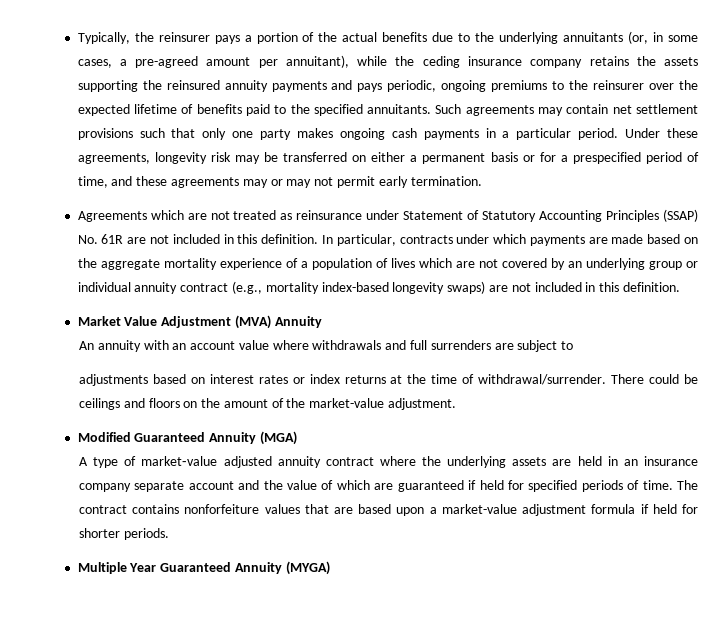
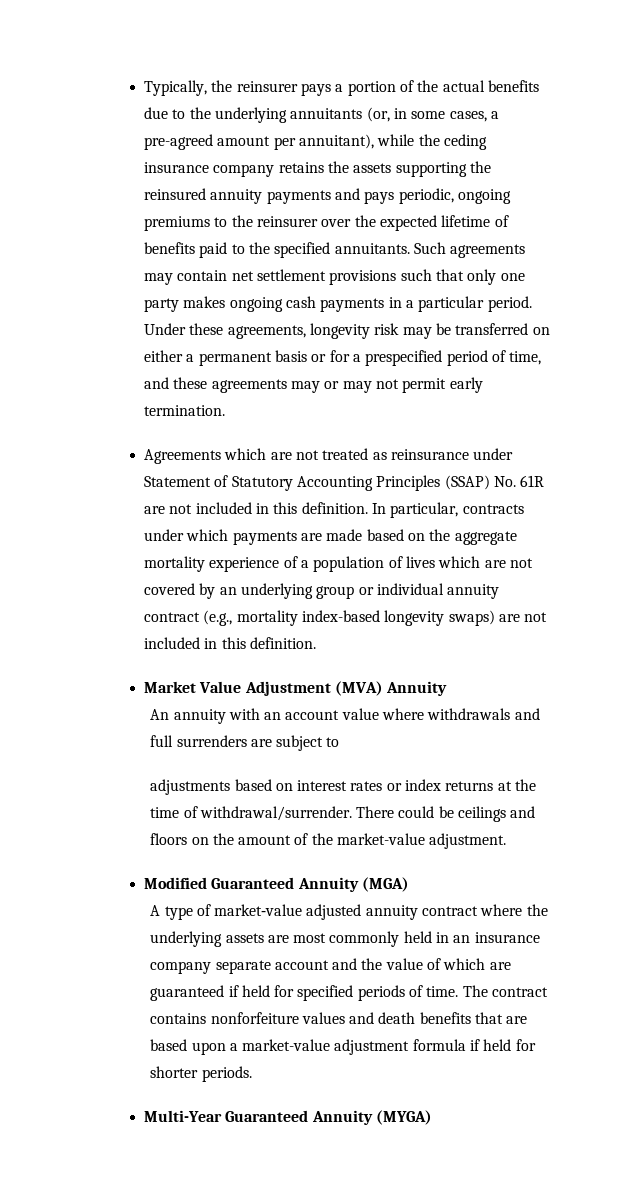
(572, 462) none -> [293,931,400,947] most commonly
(300, 509) none -> [349,1012,471,1024] and death benefits
[77,562,157,574] Multiple Year -> [144,1110,223,1122] Multi-Year

